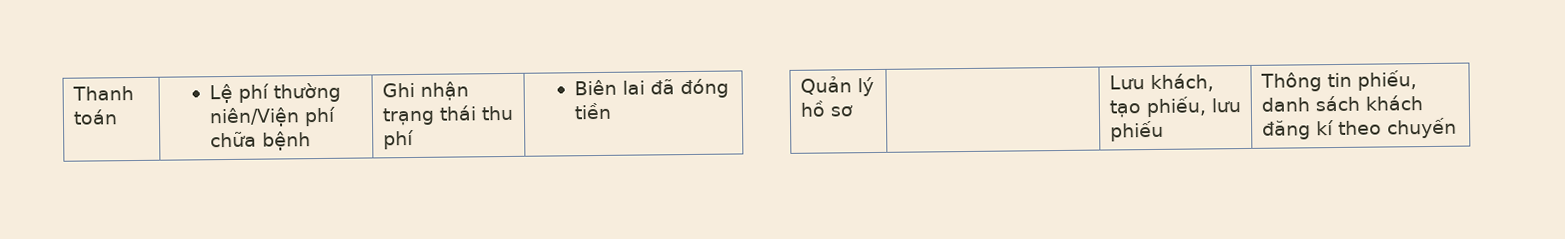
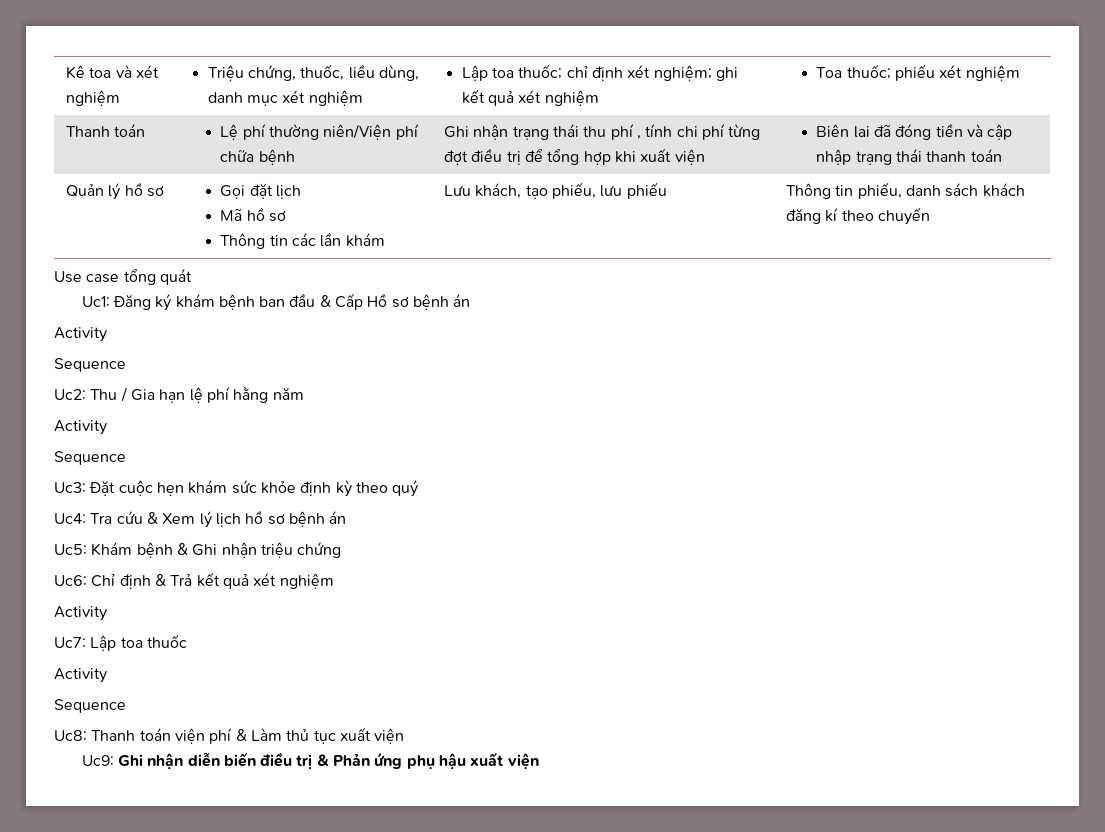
(71, 93) none -> [66,65,159,79] [66,90,121,106] [207,64,419,81] [207,90,363,106] [461,64,738,81] [461,89,599,106] [816,64,1020,81] Kê toa và xét nghiệm | Triệu chứng, thuốc, liều dùng, danh mục xét nghiệm | Lập toa thuốc; chỉ định xét nghiệm; ghi kết quả xét nghiệm | Toa thuốc; phiếu xét nghiệm //
(414, 139) none -> [636,124,761,140] [444,148,705,165] , tính chi phí từng đợt điều trị để tổng hợp khi xuất viện
[799,76,874,97] [799,100,853,117] // Quản lý hồ sơ | -> [966,124,1013,140] [816,149,1002,165] [66,182,164,200] [220,183,301,199] [220,207,286,222] [220,232,385,249] và cập nhập trạng thái thanh toán // Quản lý hồ sơ | Gọi đặt lịch // Mã hồ sơ // Thông tin các lần khám
(1457, 128) none -> [54,269,192,285] [81,293,471,311] [54,327,107,342] [54,358,126,372] [54,386,304,403] [54,420,107,435] [54,451,126,465] [54,480,419,497] [54,510,347,528] [54,542,342,558] [54,572,334,589] [54,606,107,621] [54,634,187,651] [54,668,107,683] [54,699,126,713] [54,727,405,744] [81,752,539,770] // Use case tổng quát // Uc1: Đăng ký khám bệnh ban đầu & Cấp Hồ sơ bệnh án // Activity // Sequence // Uc2: Thu / Gia hạn lệ phí hằng năm // Activity // Sequence // Uc3: Đặt cuộc hẹn khám sức khỏe định kỳ theo quý // Uc4: Tra cứu & Xem lý lịch hồ sơ bệnh án // Uc5: Khám bệnh & Ghi nhận triệu chứng // Uc6: Chỉ định & Trả kết quả xét nghiệm // Activity // Uc7: Lập toa thuốc // Activity // Sequence // Uc8: Thanh toán viện phí & Làm thủ tục xuất viện // Uc9: Ghi nhận diễn biến điều trị & Phản ứng phụ hậu xuất viện

